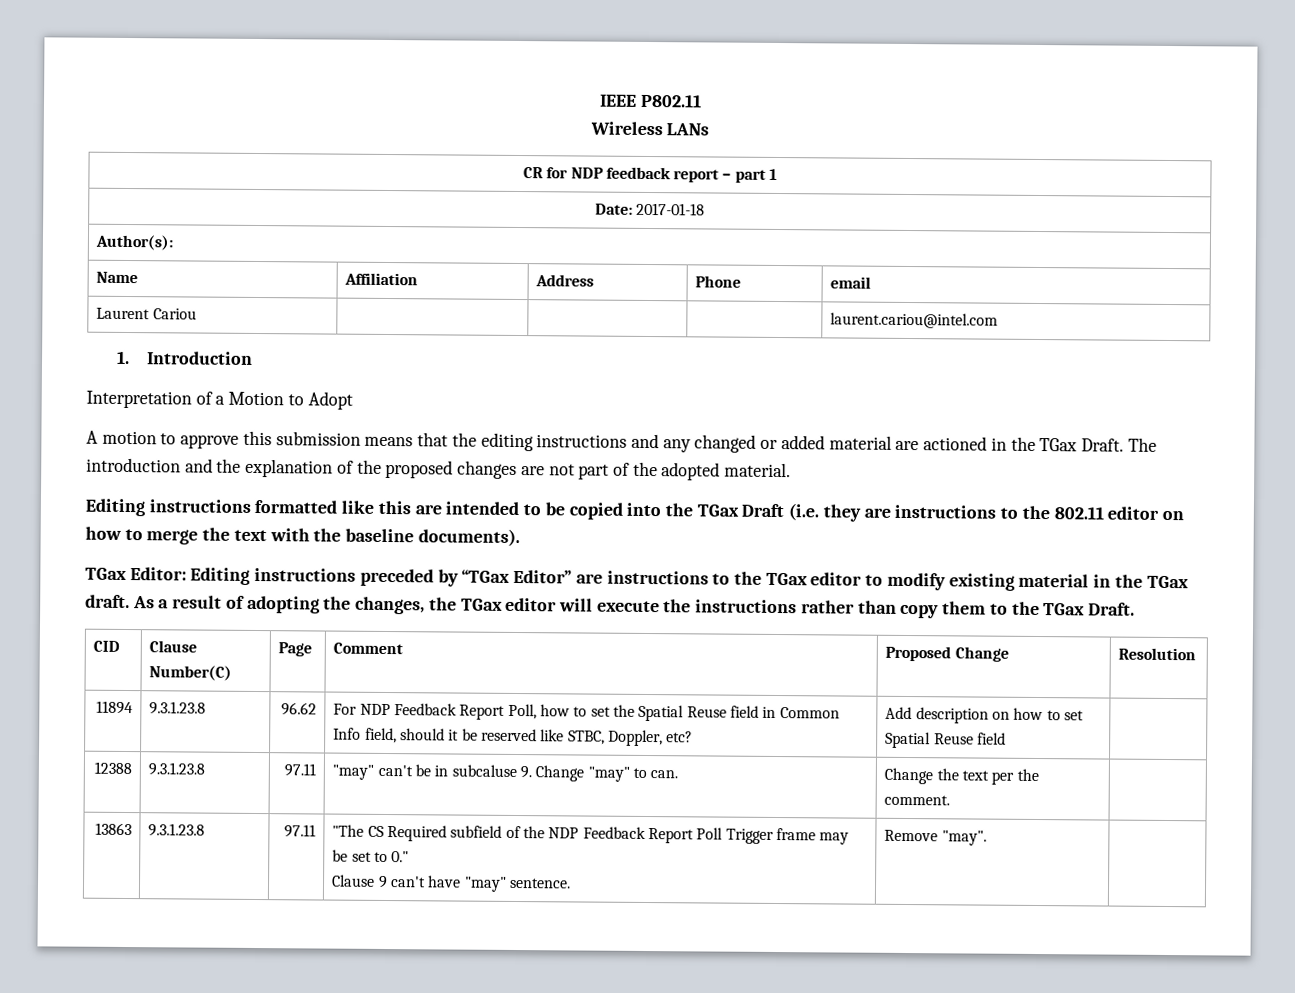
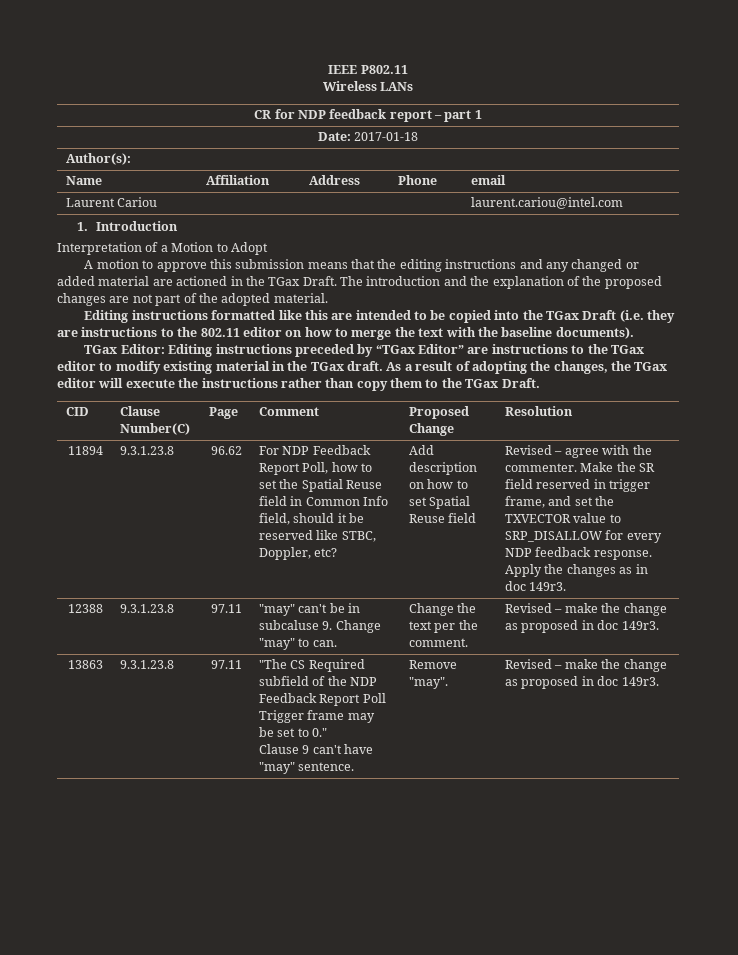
(1007, 738) none -> [505,445,652,458] [505,462,656,472] [505,479,651,492] [505,496,615,508] [505,513,621,523] [505,530,662,543] [505,547,652,560] [505,564,648,577] [505,581,567,591] Revised – agree with the commenter. Make the SR field reserved in trigger frame, and set the TXVECTOR value to SRP_DISALLOW for every NDP feedback response. Apply the changes as in doc 149r3.
(951, 800) none -> [505,603,667,616] [505,620,659,633] Revised – make the change as proposed in doc 149r3.
(987, 838) none -> [505,659,667,672] [505,676,659,689] Revised – make the change as proposed in doc 149r3.

